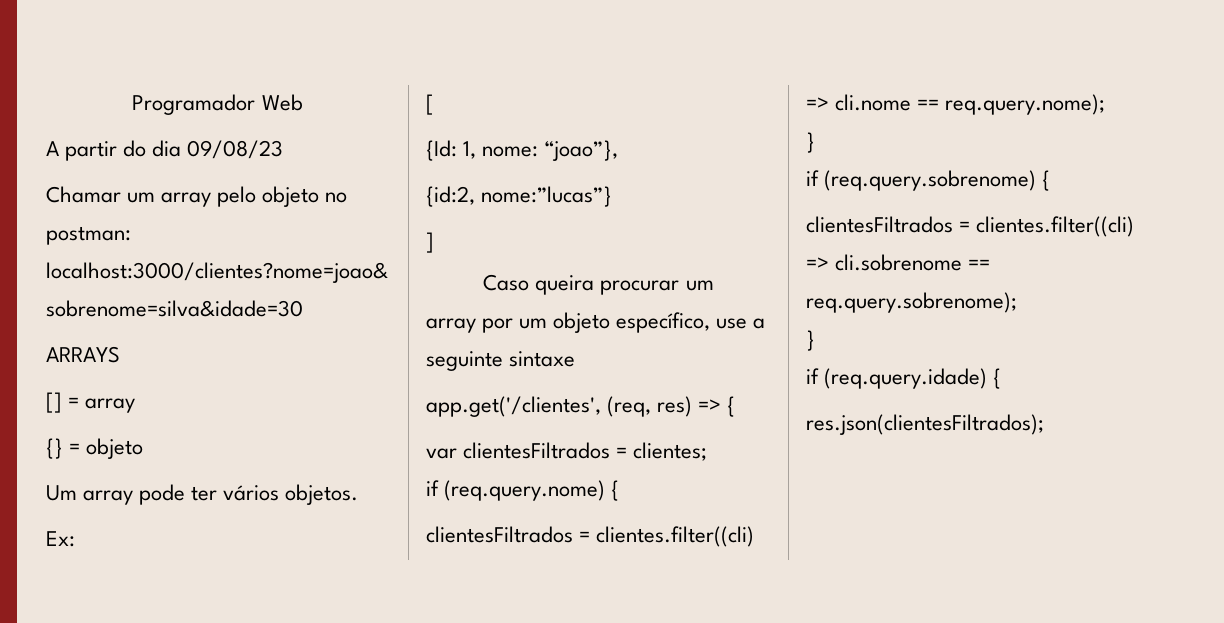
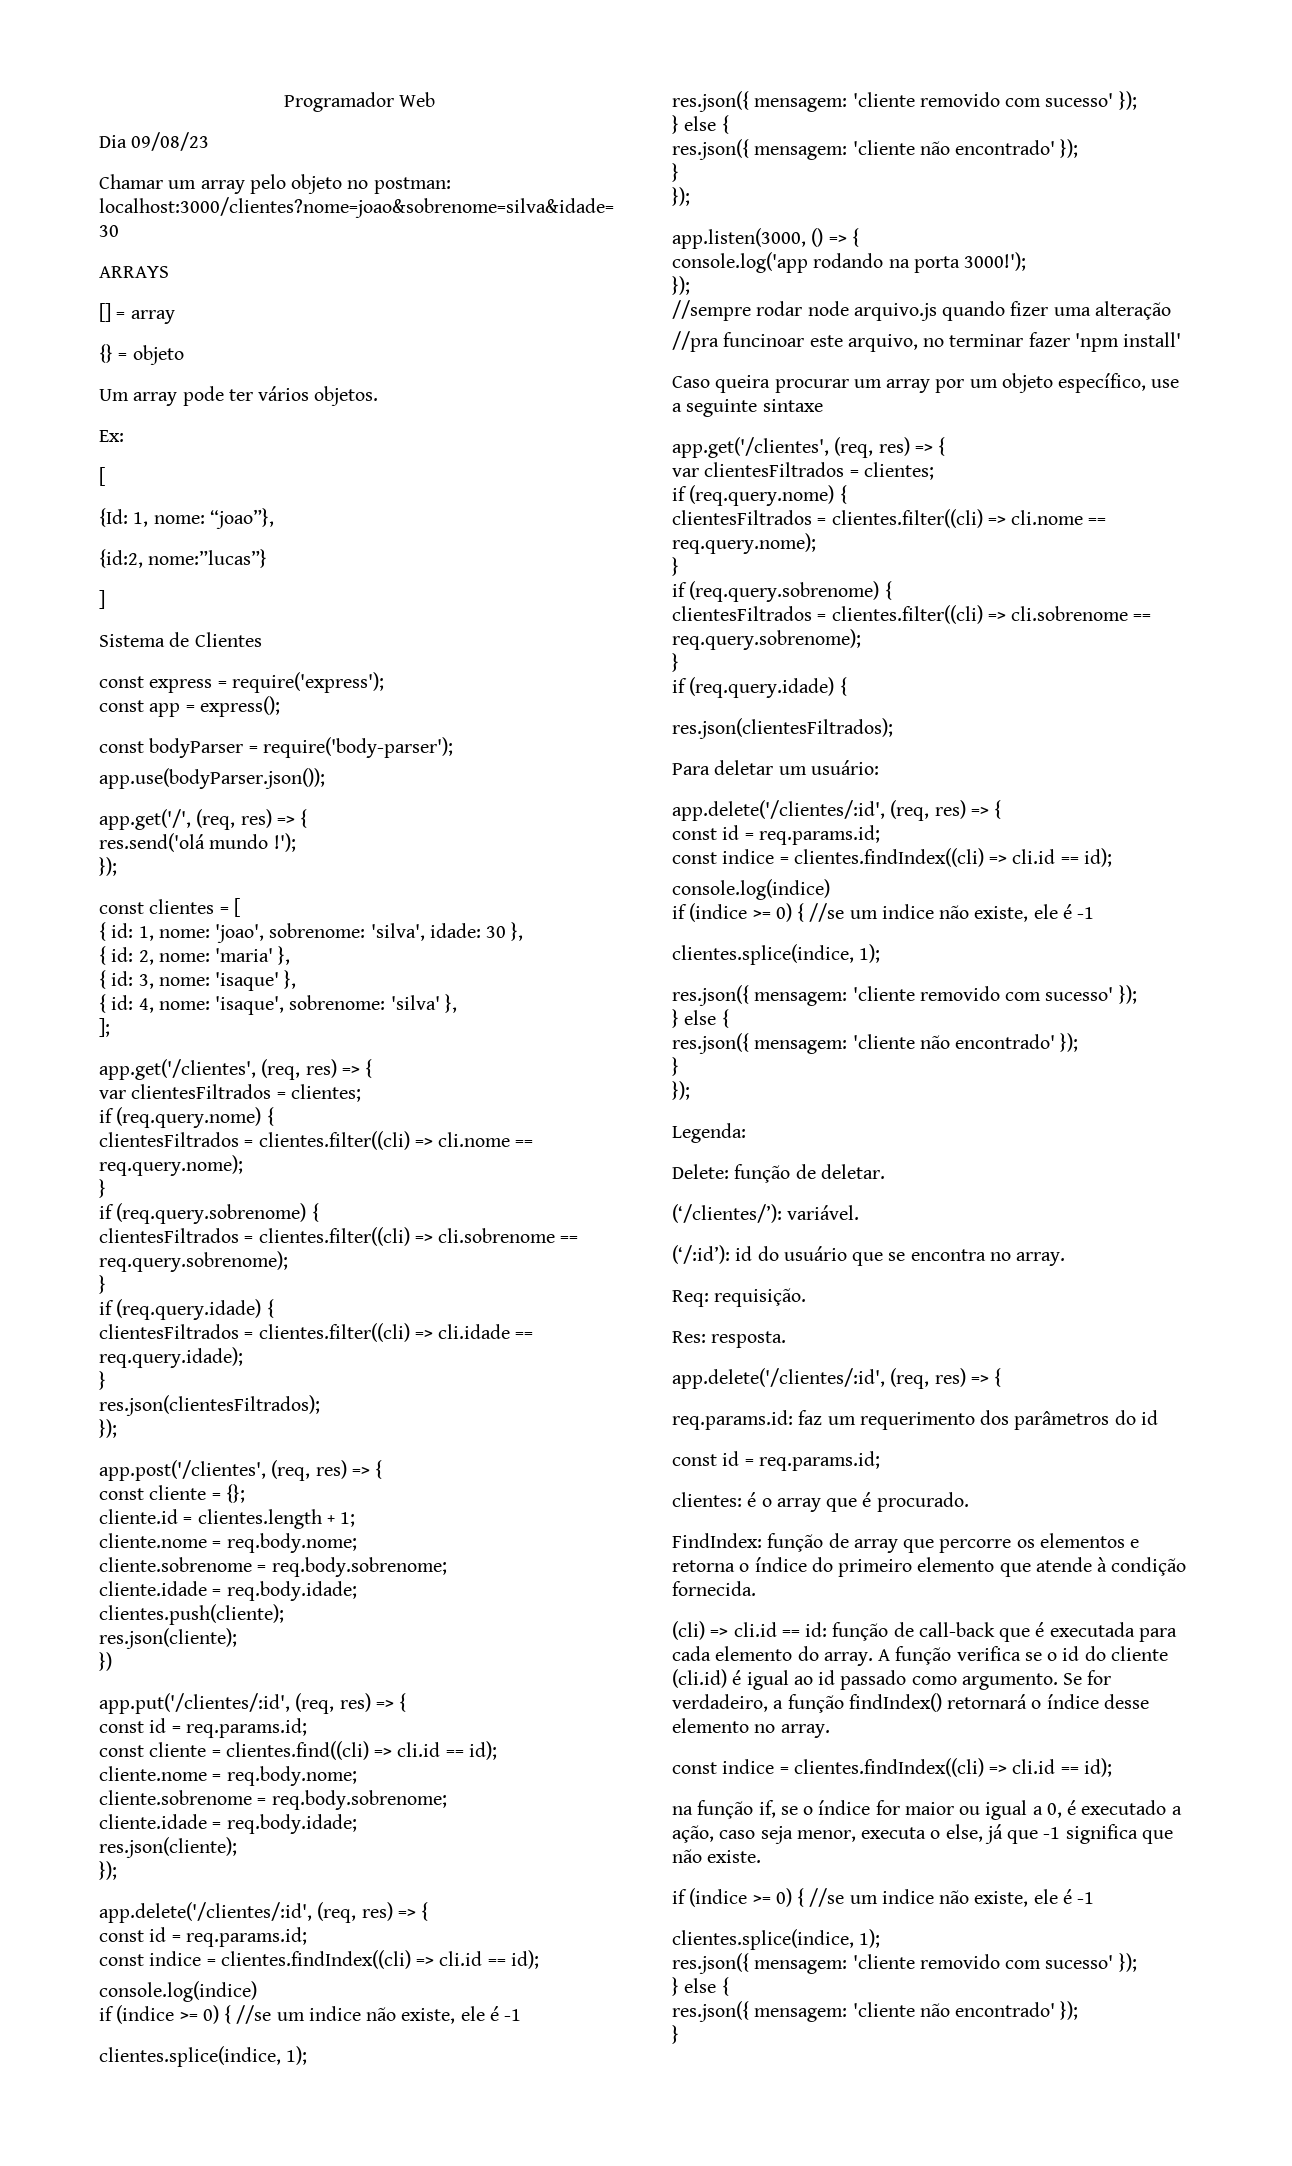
[46,140,182,161] A partir do dia -> [99,135,127,148] Dia
(434, 242) none -> [99,632,262,647] [99,672,384,693] [99,696,280,717] [99,737,453,758] [99,768,325,789] [99,809,308,830] [99,833,296,852] [99,857,117,876] [99,898,240,917] [99,922,524,943] [99,946,291,965] [99,970,297,991] [99,994,457,1015] [99,1018,110,1037] [99,1059,373,1080] [99,1084,361,1102] [99,1107,274,1128] [99,1131,534,1150] [99,1155,243,1176] [99,1179,106,1198] [99,1203,319,1224] [99,1227,579,1246] [99,1251,288,1272] [99,1275,106,1294] [99,1299,274,1320] [99,1323,534,1342] [99,1347,243,1368] [99,1371,106,1390] [99,1395,320,1416] [99,1419,117,1438] [99,1460,383,1481] [99,1484,245,1503] [99,1509,356,1529] [99,1533,357,1553] [99,1557,447,1577] [99,1581,357,1601] [99,1604,284,1625] [99,1628,237,1649] [99,1652,112,1671] [99,1693,407,1714] [99,1718,307,1738] [99,1741,497,1760] [99,1766,357,1786] [99,1790,447,1810] [99,1814,357,1834] [99,1837,237,1858] [99,1861,117,1880] [99,1902,429,1923] [99,1927,307,1947] [99,1950,539,1969] [99,1981,257,2002] [99,2005,522,2024] [99,2046,308,2067] [672,91,1137,112] [672,115,729,134] [672,139,1079,160] [672,163,679,182] [672,187,690,206] [672,228,859,249] [672,252,1027,273] [672,276,690,295] [672,300,1171,321] [672,331,1182,352] // Sistema de Clientes // const express = require('express'); // const app = express(); // const bodyParser = require('body-parser'); // app.use(bodyParser.json()); // app.get('/', (req, res) => { // res.send('olá mundo !'); // }); // const clientes = [ // { id: 1, nome: 'joao', sobrenome: 'silva', idade: 30 }, // { id: 2, nome: 'maria' }, // { id: 3, nome: 'isaque' }, // { id: 4, nome: 'isaque', sobrenome: 'silva' }, // ]; // app.get('/clientes', (req, res) => { // var clientesFiltrados = clientes; // if (req.query.nome) { // clientesFiltrados = clientes.filter((cli) => cli.nome == req.query.nome); // } // if (req.query.sobrenome) { // clientesFiltrados = clientes.filter((cli) => cli.sobrenome == req.query.sobrenome); // } // if (req.query.idade) { // clientesFiltrados = clientes.filter((cli) => cli.idade == req.query.idade); // } // res.json(clientesFiltrados); // }); // app.post('/clientes', (req, res) => { // const cliente = {}; // cliente.id = clientes.length + 1; // cliente.nome = req.body.nome; // cliente.sobrenome = req.body.sobrenome; // cliente.idade = req.body.idade; // clientes.push(cliente); // res.json(cliente); // }) // app.put('/clientes/:id', (req, res) => { // const id = req.params.id; // const cliente = clientes.find((cli) => cli.id == id); // cliente.nome = req.body.nome; // cliente.sobrenome = req.body.sobrenome; // cliente.idade = req.body.idade; // res.json(cliente); // }); // app.delete('/clientes/:id', (req, res) => { // const id = req.params.id; // const indice = clientes.findIndex((cli) => cli.id == id); // console.log(indice) // if (indice >= 0) { //se um indice não existe, ele é -1 // clientes.splice(indice, 1); // res.json({ mensagem: 'cliente removido com sucesso' }); // } else { // res.json({ mensagem: 'cliente não encontrado' }); // } // }); // app.listen(3000, () => { // console.log('app rodando na porta 3000!'); // }); // //sempre rodar node arquivo.js quando fizer uma alteração // //pra funcinoar este arquivo, no terminar fazer 'npm install'
(1044, 424) none -> [672,760,879,775] [672,800,1002,821] [672,825,880,845] [672,848,1112,867] [672,879,830,900] [672,903,1095,922] [672,944,881,965] [672,985,1137,1006] [672,1009,729,1028] [672,1033,1079,1054] [672,1057,679,1076] [672,1081,690,1100] [672,1123,746,1143] [672,1164,885,1183] [672,1204,860,1223] [672,1245,1066,1266] [672,1288,807,1307] [672,1331,787,1348] [672,1368,1002,1389] [672,1410,1158,1430] [672,1451,880,1471] [672,1492,969,1512] [672,1533,1140,1553] [672,1557,1187,1577] [672,1581,756,1596] [672,1621,1177,1642] [672,1646,1168,1666] [672,1669,1112,1690] [672,1693,1149,1713] [672,1718,830,1738] [672,1758,1112,1777] [672,1800,1182,1820] [672,1824,1173,1844] [672,1849,762,1863] [672,1888,1095,1907] [672,1929,881,1950] [672,1953,1137,1974] [672,1977,729,1996] [672,2001,1079,2022] [672,2025,679,2044] // Para deletar um usuário: // app.delete('/clientes/:id', (req, res) => { // const id = req.params.id; // const indice = clientes.findIndex((cli) => cli.id == id); // console.log(indice) // if (indice >= 0) { //se um indice não existe, ele é -1 // clientes.splice(indice, 1); // res.json({ mensagem: 'cliente removido com sucesso' }); // } else { // res.json({ mensagem: 'cliente não encontrado' }); // } // }); // Legenda: // Delete: função de deletar. // (‘/clientes/’): variável. // (‘/:id’): id do usuário que se encontra no array. // Req: requisição. // Res: resposta. // app.delete('/clientes/:id', (req, res) => { // req.params.id: faz um requerimento dos parâmetros do id // const id = req.params.id; // clientes: é o array que é procurado. // FindIndex: função de array que percorre os elementos e retorna o índice do primeiro elemento que atende à condição fornecida. // (cli) => cli.id == id: função de call-back que é executada para cada elemento do array. A função verifica se o id do cliente (cli.id) é igual ao id passado como argumento. Se for verdadeiro, a função findIndex() retornará o índice desse elemento no array. // const indice = clientes.findIndex((cli) => cli.id == id); // na função if, se o índice for maior ou igual a 0, é executado a ação, caso seja menor, executa o else, já que -1 significa que não existe. // if (indice >= 0) { //se um indice não existe, ele é -1 // clientes.splice(indice, 1); // res.json({ mensagem: 'cliente removido com sucesso' }); // } else { // res.json({ mensagem: 'cliente não encontrado' }); // }

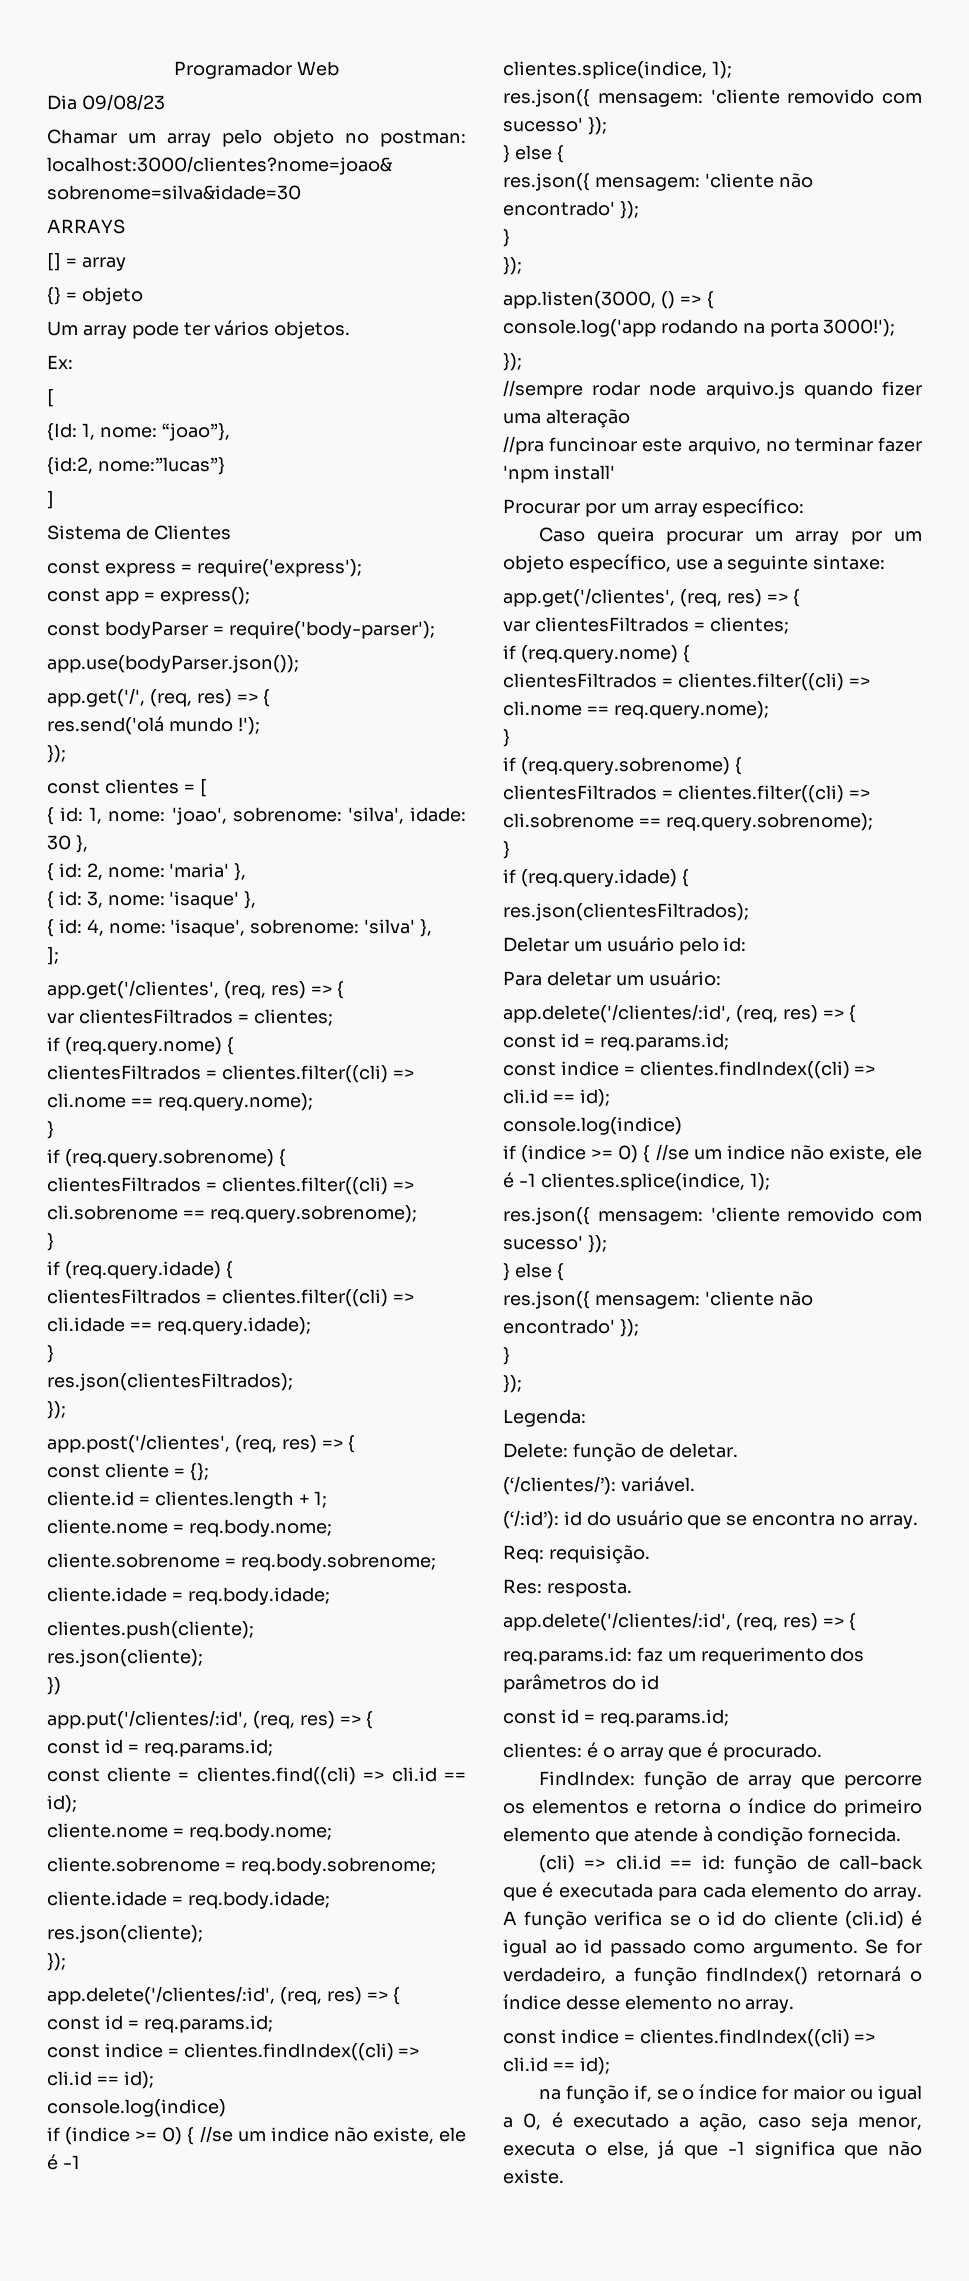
(1182, 339) none -> [503,498,805,517] // Procurar por um array específico:
[762,399,823,412] sintaxe -> [813,555,886,570] sintaxe:
(893, 728) none -> [503,936,747,955] // Deletar um usuário pelo id:
(1095, 913) // -> (536, 1180) none
[672,1888,1095,1907] [672,1929,881,1950] [672,1953,1137,1974] [672,1977,729,1996] [672,2001,1079,2022] [672,2025,679,2044] // if (indice >= 0) { //se um indice não existe, ele é -1 // clientes.splice(indice, 1); // res.json({ mensagem: 'cliente removido com sucesso' }); // } else { // res.json({ mensagem: 'cliente não encontrado' }); // } -> (564, 2176) none

